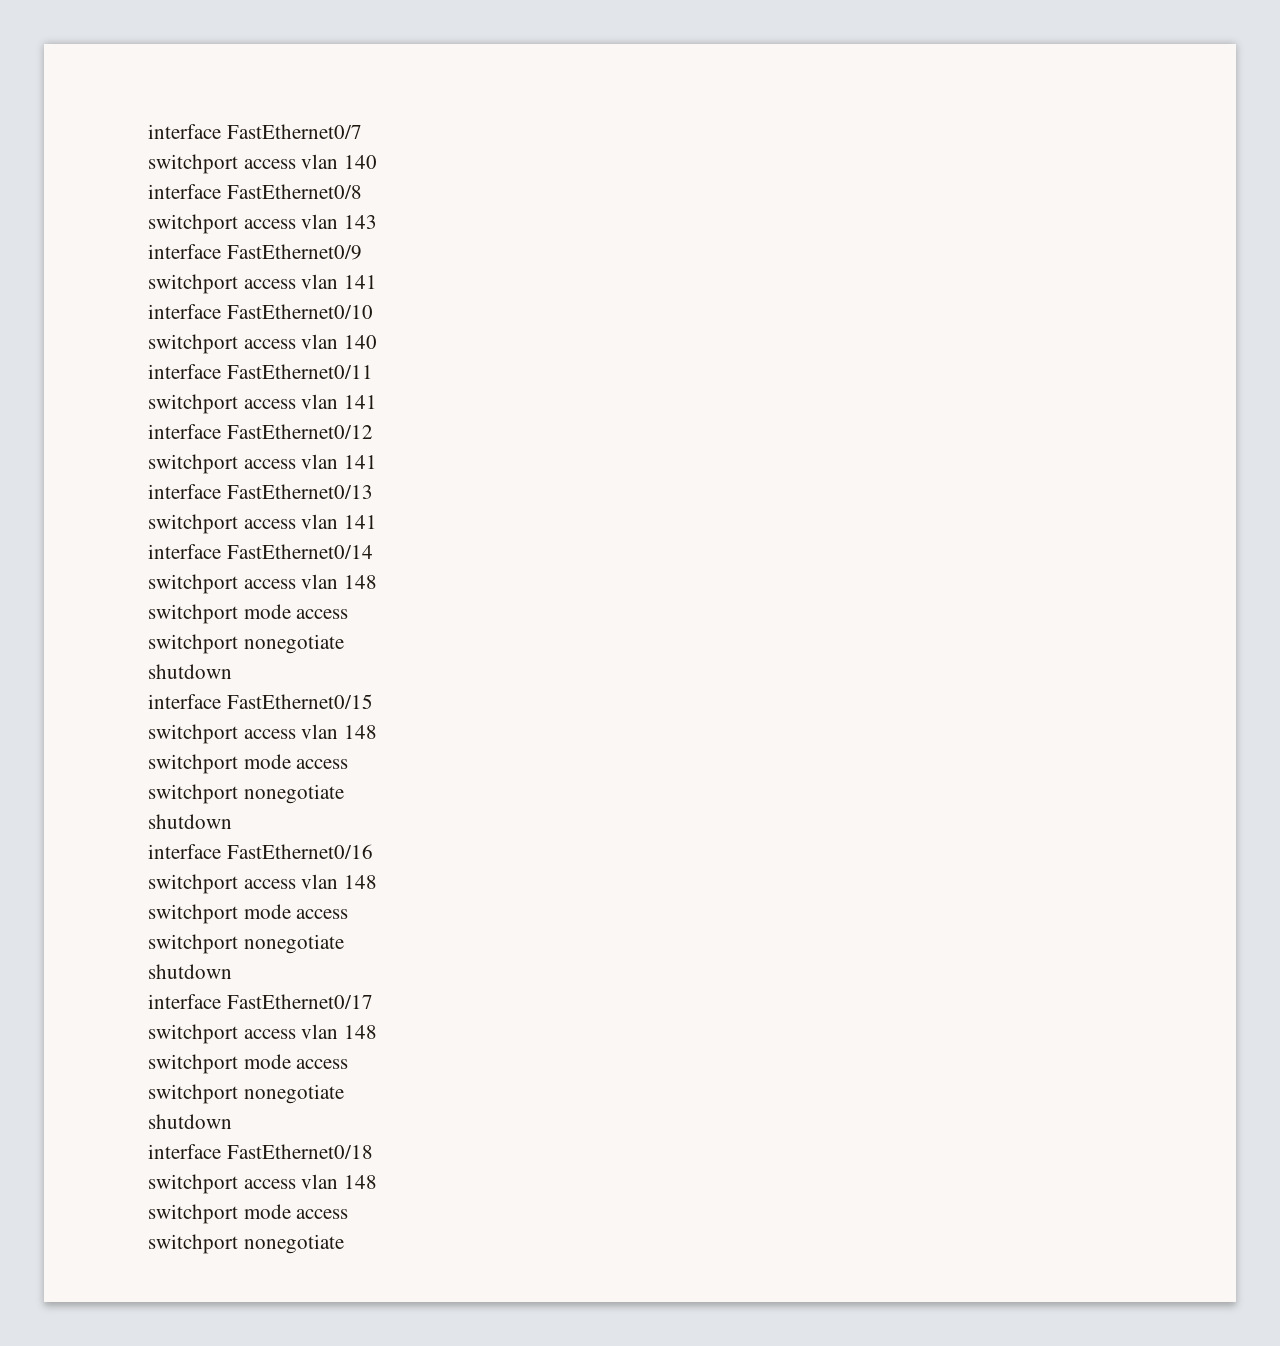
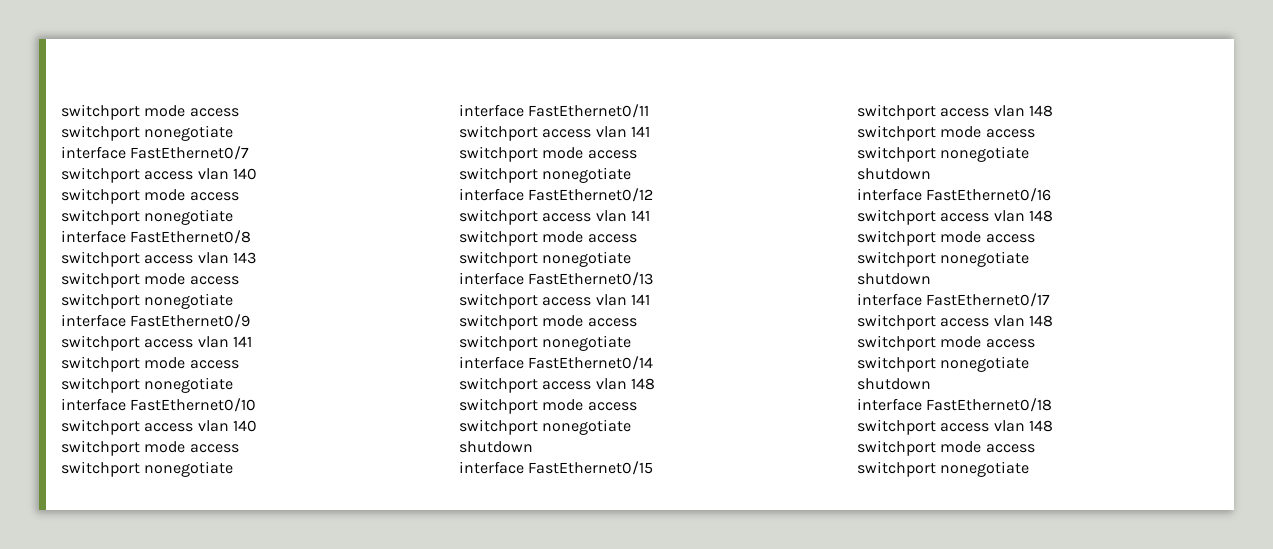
(148, 131) none -> [61,104,239,120] [61,125,234,141] switchport mode access // switchport nonegotiate //
(378, 162) none -> [61,188,239,204] [61,209,234,225] // switchport mode access // switchport nonegotiate
(378, 222) none -> [61,272,239,288] [61,293,234,309] // switchport mode access // switchport nonegotiate
(378, 282) none -> [61,356,239,372] [61,377,234,393] // switchport mode access // switchport nonegotiate
(378, 342) none -> [61,440,239,456] [61,461,234,477] // switchport mode access // switchport nonegotiate
(378, 402) none -> [459,146,637,162] [459,167,632,183] // switchport mode access // switchport nonegotiate
(378, 462) none -> [459,230,637,246] [459,251,632,267] // switchport mode access // switchport nonegotiate
(378, 522) none -> [459,314,637,330] [459,335,632,351] // switchport mode access // switchport nonegotiate

